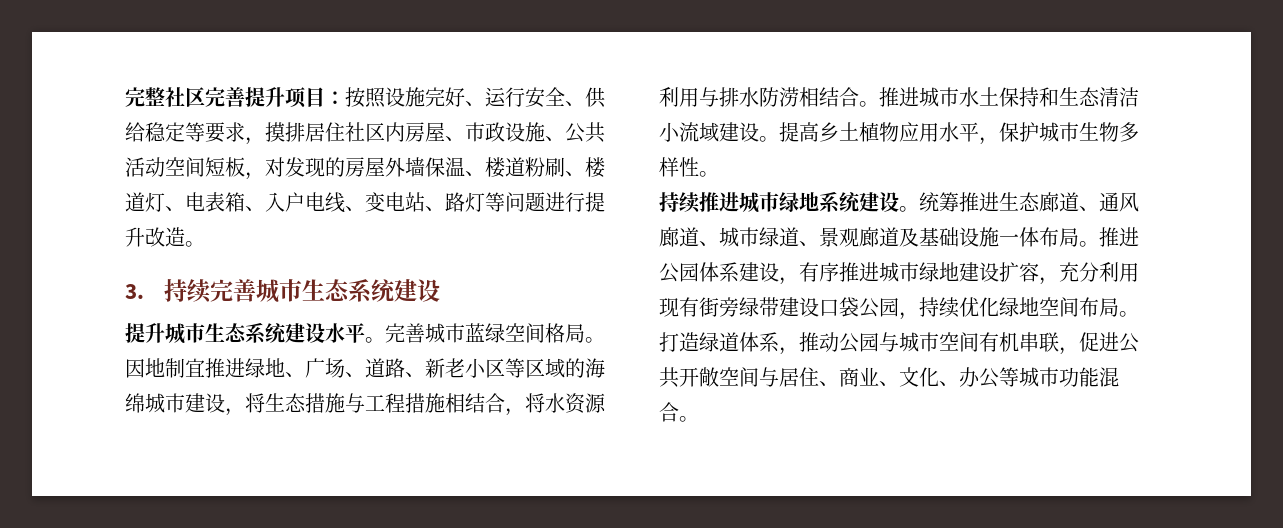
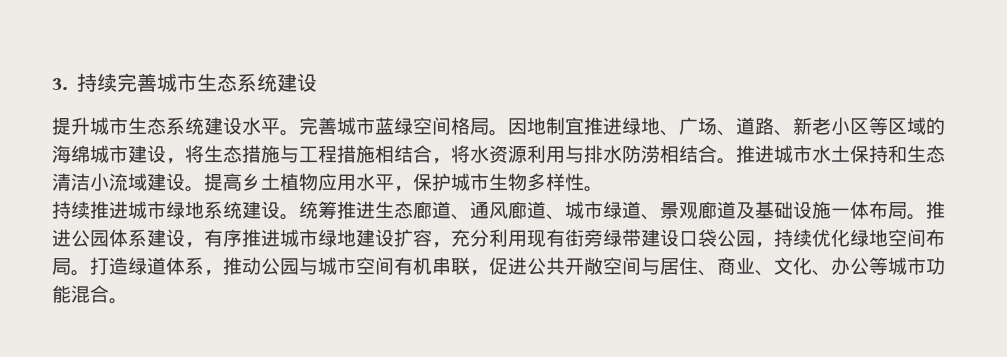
[125,87,606,108] [125,122,605,145] [125,157,605,180] [125,192,605,213] [125,227,205,247] 完整社区完善提升项目：按照设施完好、运行安全、供给稳定等要求，摸排居住社区内房屋、市政设施、公共活动空间短板，对发现的房屋外墙保温、楼道粉刷、楼道灯、电表箱、入户电线、变电站、路灯等问题进行提升改造。 // -> (52, 84) none

